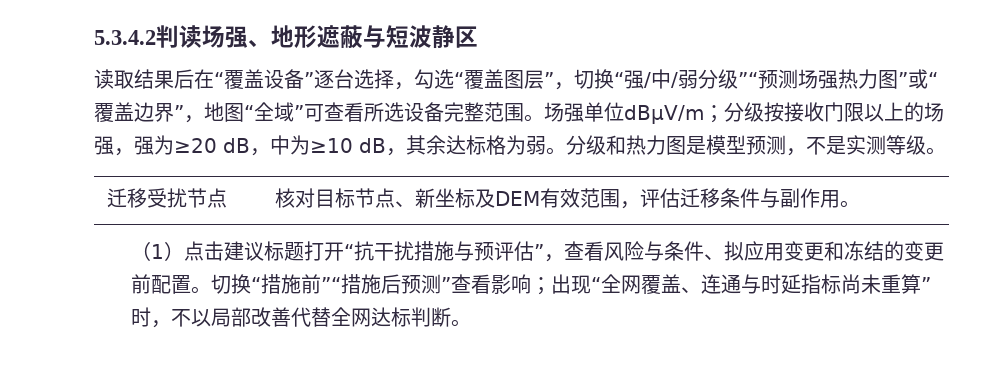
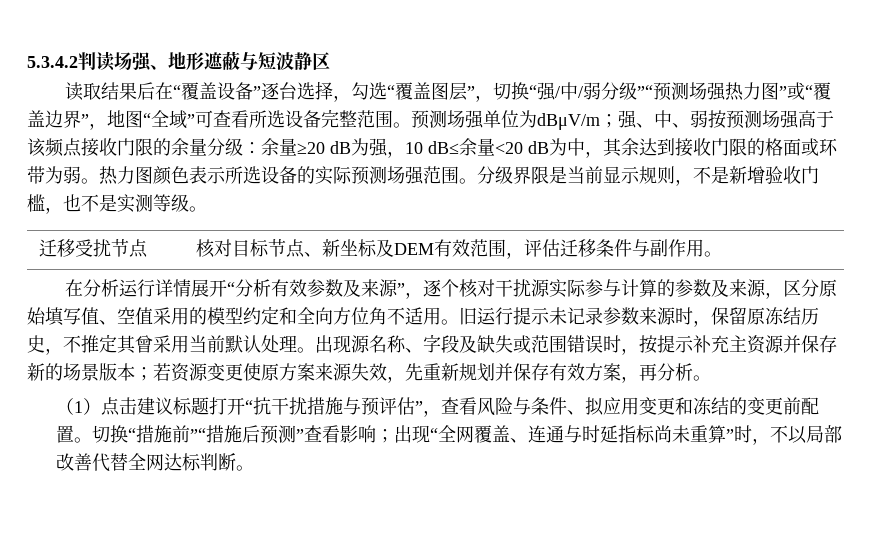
(544, 118) none -> [411,110,447,129] 预测
[624,102,944,124] [94,135,806,156] dBμV/m；分级按接收门限以上的场强，强为≥20 dB，中为≥10 dB，其余达标格为弱。分级和热力图是模型预测， -> [519,110,834,130] [27,138,838,158] [27,166,819,186] [27,194,81,214] 为dBμV/m；强、中、弱按预测场强高于该频点接收门限的余量分级：余量≥20 dB为强，10 dB≤余量<20 dB为中，其余达到接收门限的格面或环带为弱。热力图颜色表示所选设备的实际预测场强范围。分级界限是当前显示规则，不是新增验收门槛，也
(860, 204) none -> [65,279,838,299] [27,306,819,327] [27,334,837,355] [27,363,711,383] // 在分析运行详情展开“分析有效参数及来源”，逐个核对干扰源实际参与计算的参数及来源，区分原始填写值、空值采用的模型约定和全向方位角不适用。旧运行提示未记录参数来源时，保留原冻结历史，不推定其曾采用当前默认处理。出现源名称、字段及缺失或范围错误时，按提示补充主资源并保存新的场景版本；若资源变更使原方案来源失效，先重新规划并保存有效方案，再分析。

